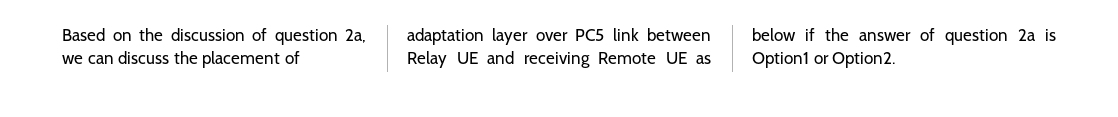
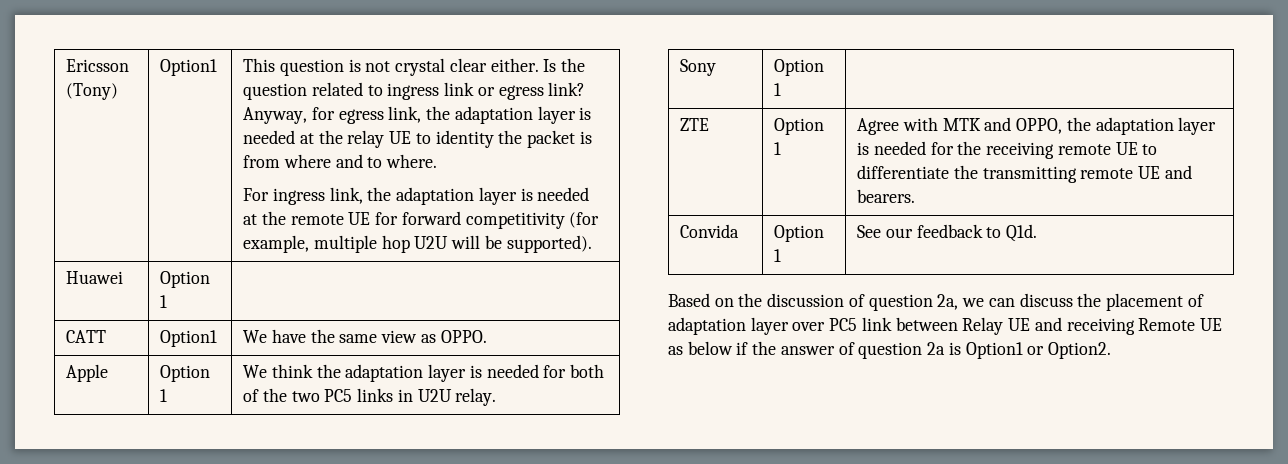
(62, 34) none -> [66,59,130,72] [66,83,119,100] [160,59,218,76] [243,58,586,76] [243,82,586,100] [243,106,592,124] [243,130,592,148] [243,154,438,168] [243,187,590,205] [243,211,600,229] [243,235,592,253] [66,271,124,284] [160,271,211,288] [160,295,168,308] [66,330,107,343] [160,330,218,347] [243,329,487,343] [66,364,109,382] [160,365,211,382] [160,389,168,402] [243,364,605,382] [243,388,497,406] [680,59,717,76] [774,59,825,76] [774,83,782,96] [680,118,710,131] [774,118,825,135] [774,142,782,155] [857,117,1217,135] [857,141,1158,159] [857,165,1192,183] [857,189,916,203] [680,224,740,238] [774,225,825,242] [774,249,782,262] [857,224,1038,242] Ericsson (Tony) | Option1 | This question is not crystal clear either. Is the question related to ingress link or egress link? Anyway, for egress link, the adaptation layer is needed at the relay UE to identity the packet is from where and to where. // For ingress link, the adaptation layer is needed at the remote UE for forward competitivity (for example, multiple hop U2U will be supported). // Huawei | Option 1 | // CATT | Option1 | We have the same view as OPPO. // Apple | Option 1 | We think the adaptation layer is needed for both of the two PC5 links in U2U relay. // Sony | Option 1 | // ZTE | Option 1 | Agree with MTK and OPPO, the adaptation layer is needed for the receiving remote UE to differentiate the transmitting remote UE and bearers. // Convida | Option 1 | See our feedback to Q1d. //

